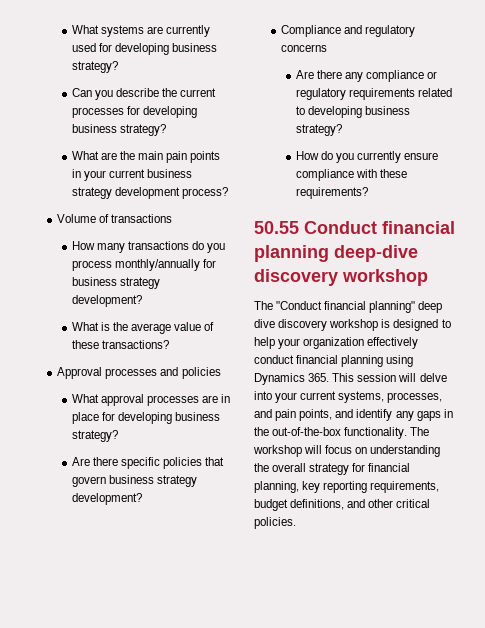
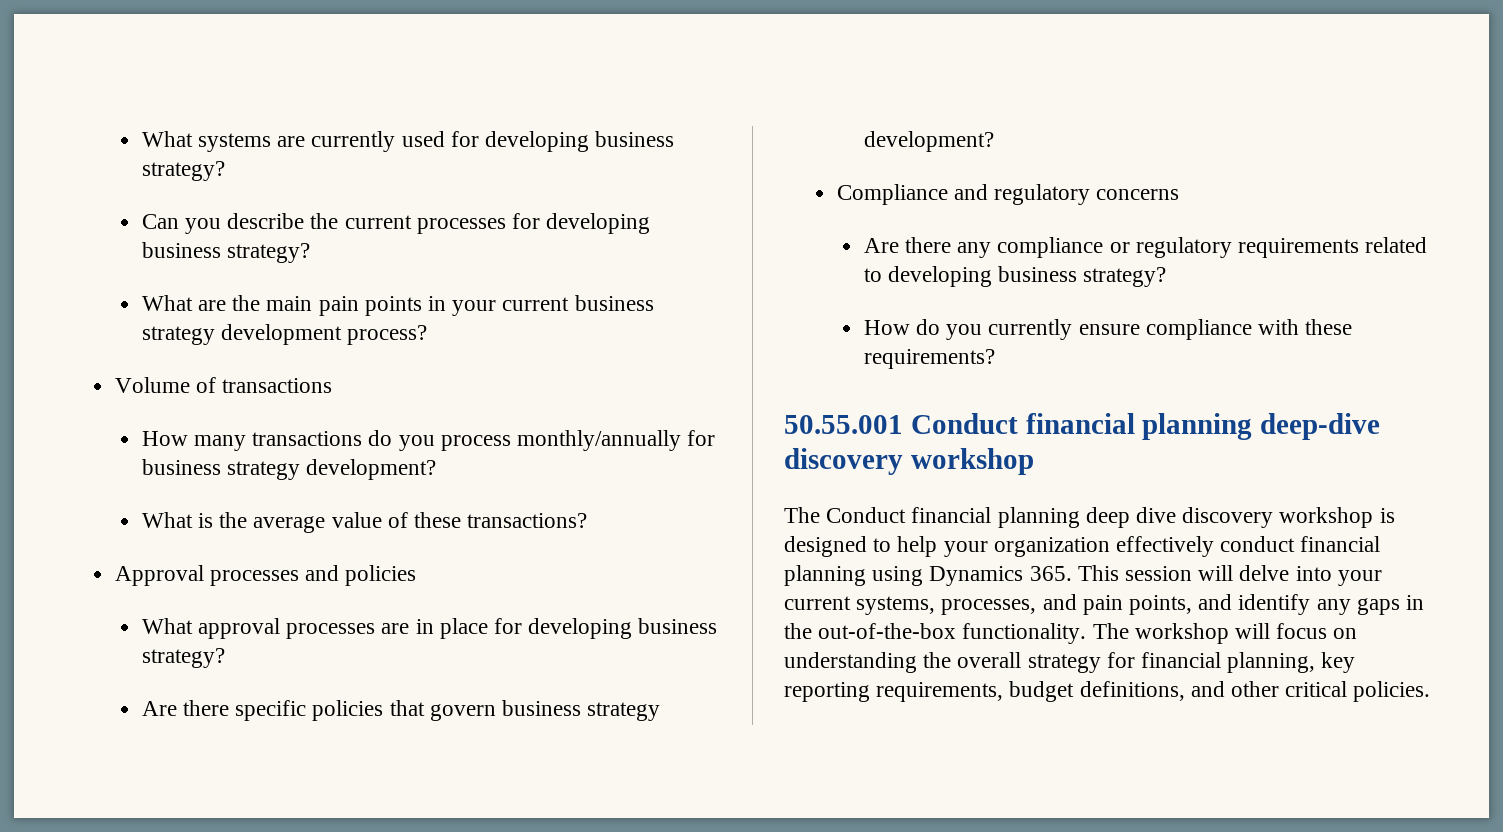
[254,221,299,234] 50.55 -> [784,415,903,434] 50.55.001
[276,301,416,313] "Conduct financial planning" -> [826,507,1080,528] Conduct financial planning

